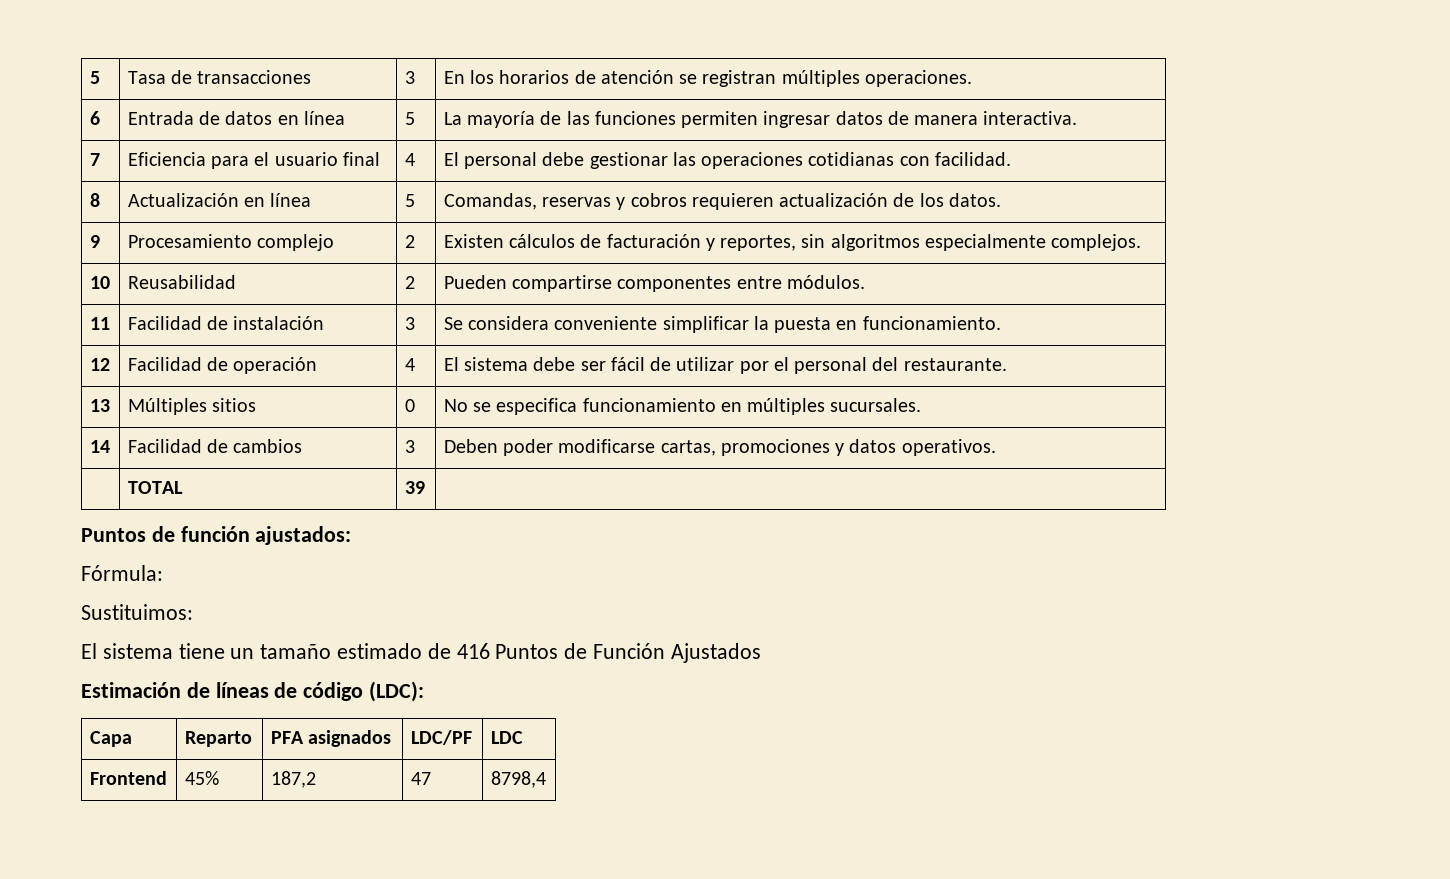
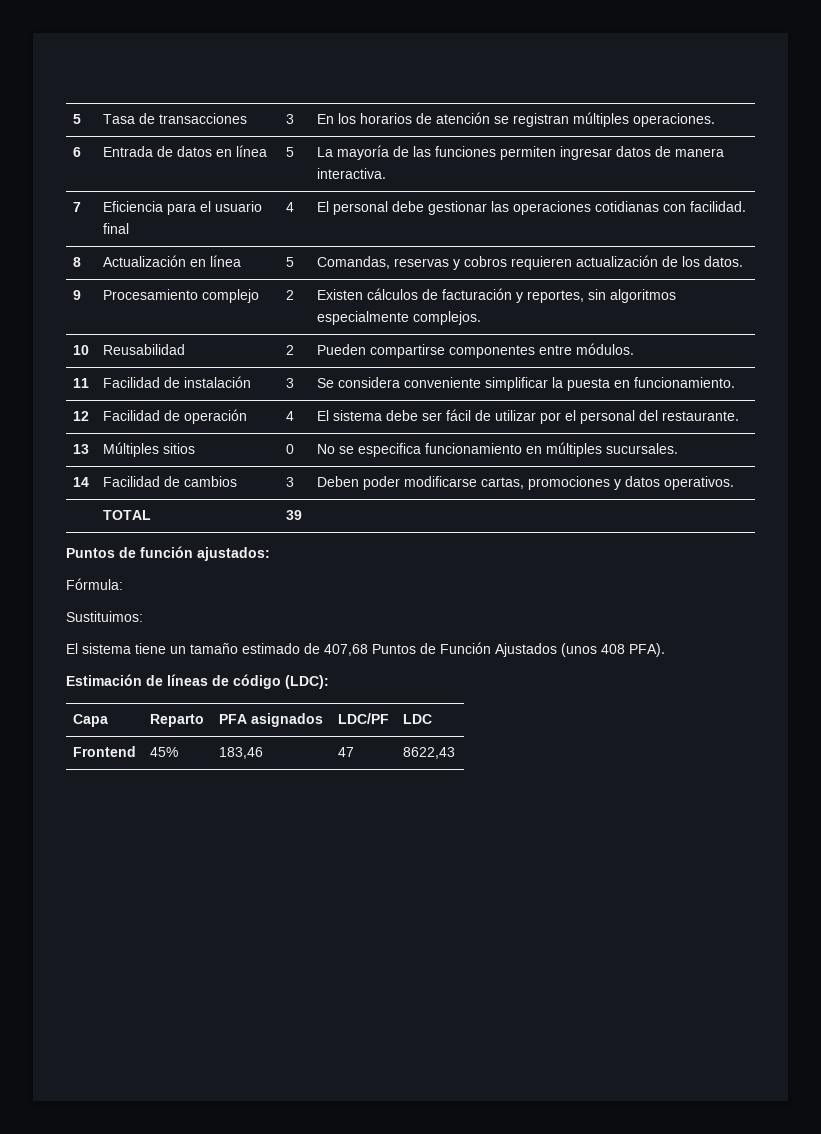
[456,643,490,659] 416 -> [324,644,368,656] 407,68
(761, 653) none -> [561,643,665,657] (unos 408 PFA).
[270,771,316,788] 187,2 -> [218,747,263,759] 183,46
[490,771,546,788] 8798,4 -> [402,747,455,759] 8622,43

